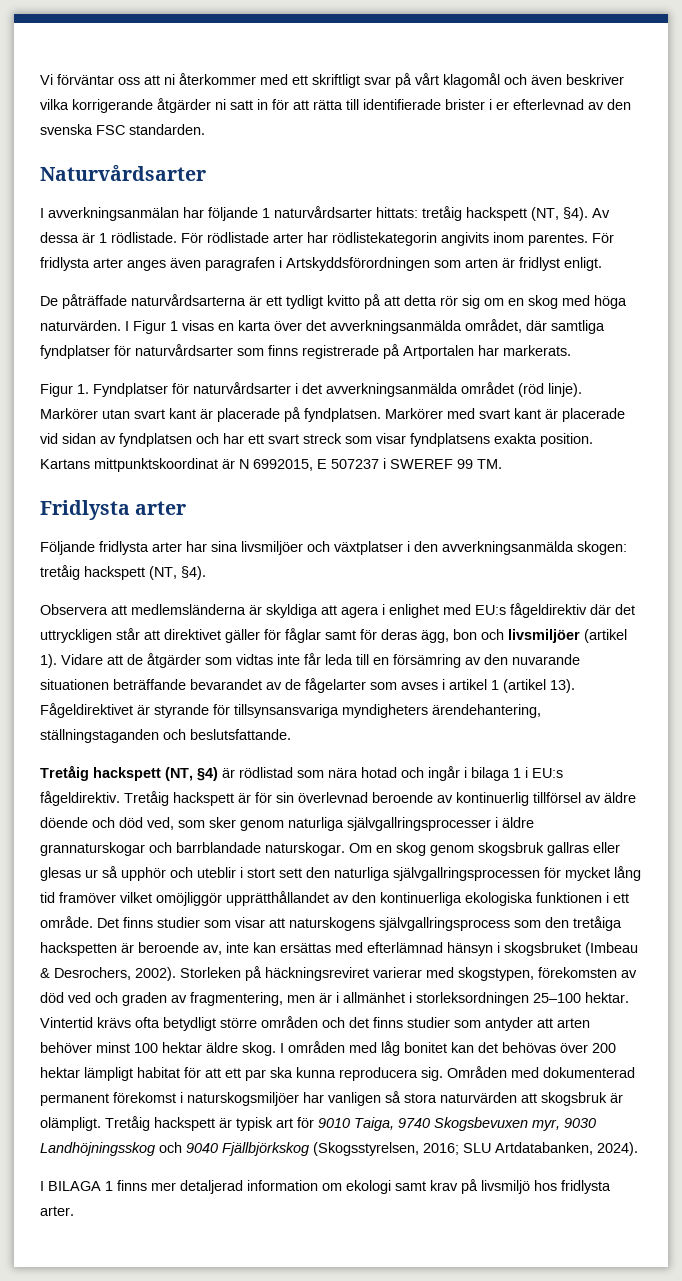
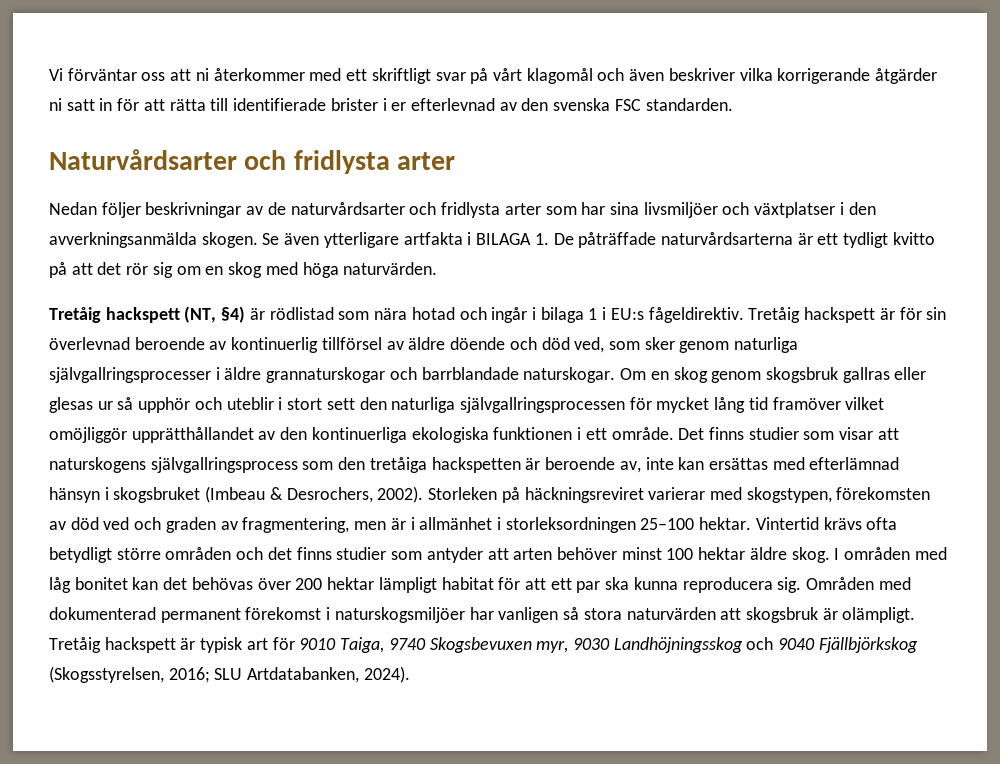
[40,206,610,221] [40,232,614,246] [40,257,602,271] // I avverkningsanmälan har följande 1 naturvårdsarter hittats: tretåig hackspett (NT, §4). Av dessa är 1 rödlistade. För rödlistade arter har rödlistekategorin angivits inom parentes. För fridlysta arter anges även paragrafen i Artskyddsförordningen som arten är fridlyst enligt. // -> [244,150,456,174] [49,202,876,218] [49,232,549,248] och fridlysta arter // Nedan följer beskrivningar av de naturvårdsarter och fridlysta arter som har sina livsmiljöer och växtplatser i den avverkningsanmälda skogen. Se även ytterligare artfakta i BILAGA 1.
[404,295,437,306] detta -> [97,262,122,275] det
[125,319,605,334] [40,344,571,359] [40,382,582,397] [40,407,625,422] [40,433,593,447] [40,458,502,472] [40,500,187,520] [40,541,627,555] [40,565,206,580] [40,603,635,618] [40,628,627,643] [40,653,580,668] [40,678,575,693] [40,703,541,718] [40,729,291,743] I Figur 1 visas en karta över det avverkningsanmälda området, där samtliga fyndplatser för naturvårdsarter som finns registrerade på Artportalen har markerats. // Figur 1. Fyndplatser för naturvårdsarter i det avverkningsanmälda området (röd linje). Markörer utan svart kant är placerade på fyndplatsen. Markörer med svart kant är placerade vid sidan av fyndplatsen och har ett svart streck som visar fyndplatsens exakta position. Kartans mittpunktskoordinat är N 6992015, E 507237 i SWEREF 99 TM. // Fridlysta arter // Följande fridlysta arter har sina livsmiljöer och växtplatser i den avverkningsanmälda skogen: tretåig hackspett (NT, §4). // Observera att medlemsländerna är skyldiga att agera i enlighet med EU:s fågeldirektiv där det uttryckligen står att direktivet gäller för fåglar samt för deras ägg, bon och livsmiljöer (artikel 1). Vidare att de åtgärder som vidtas inte får leda till en försämring av den nuvarande situationen beträffande bevarandet av de fågelarter som avses i artikel 1 (artikel 13). Fågeldirektivet är styrande för tillsynsansvariga myndigheters ärendehantering, ställningstaganden och beslutsfattande. -> (438, 268) none
[40,1179,611,1194] [40,1206,74,1216] // I BILAGA 1 finns mer detaljerad information om ekologi samt krav på livsmiljö hos fridlysta arter. -> (410, 674) none

